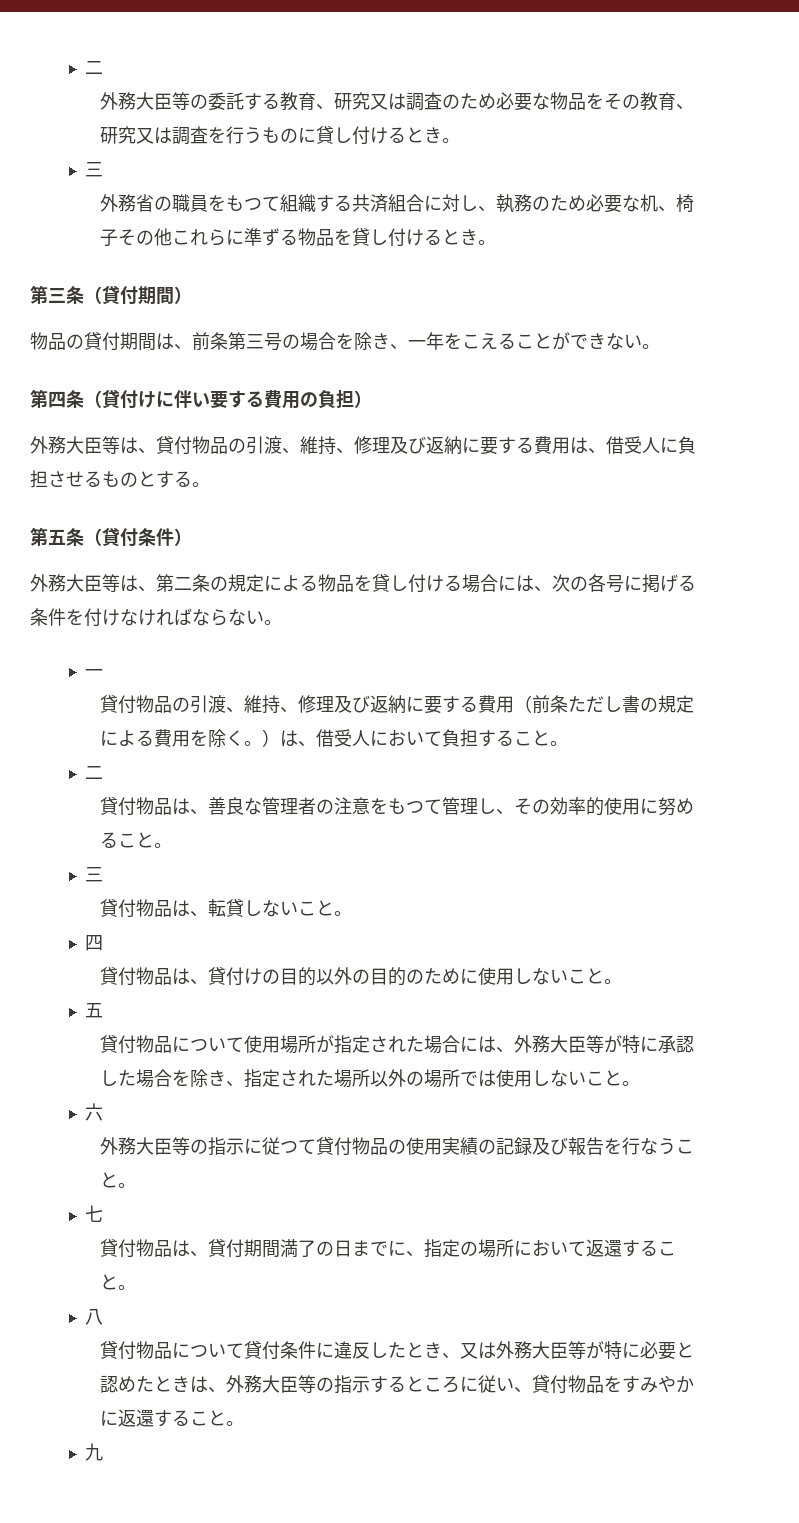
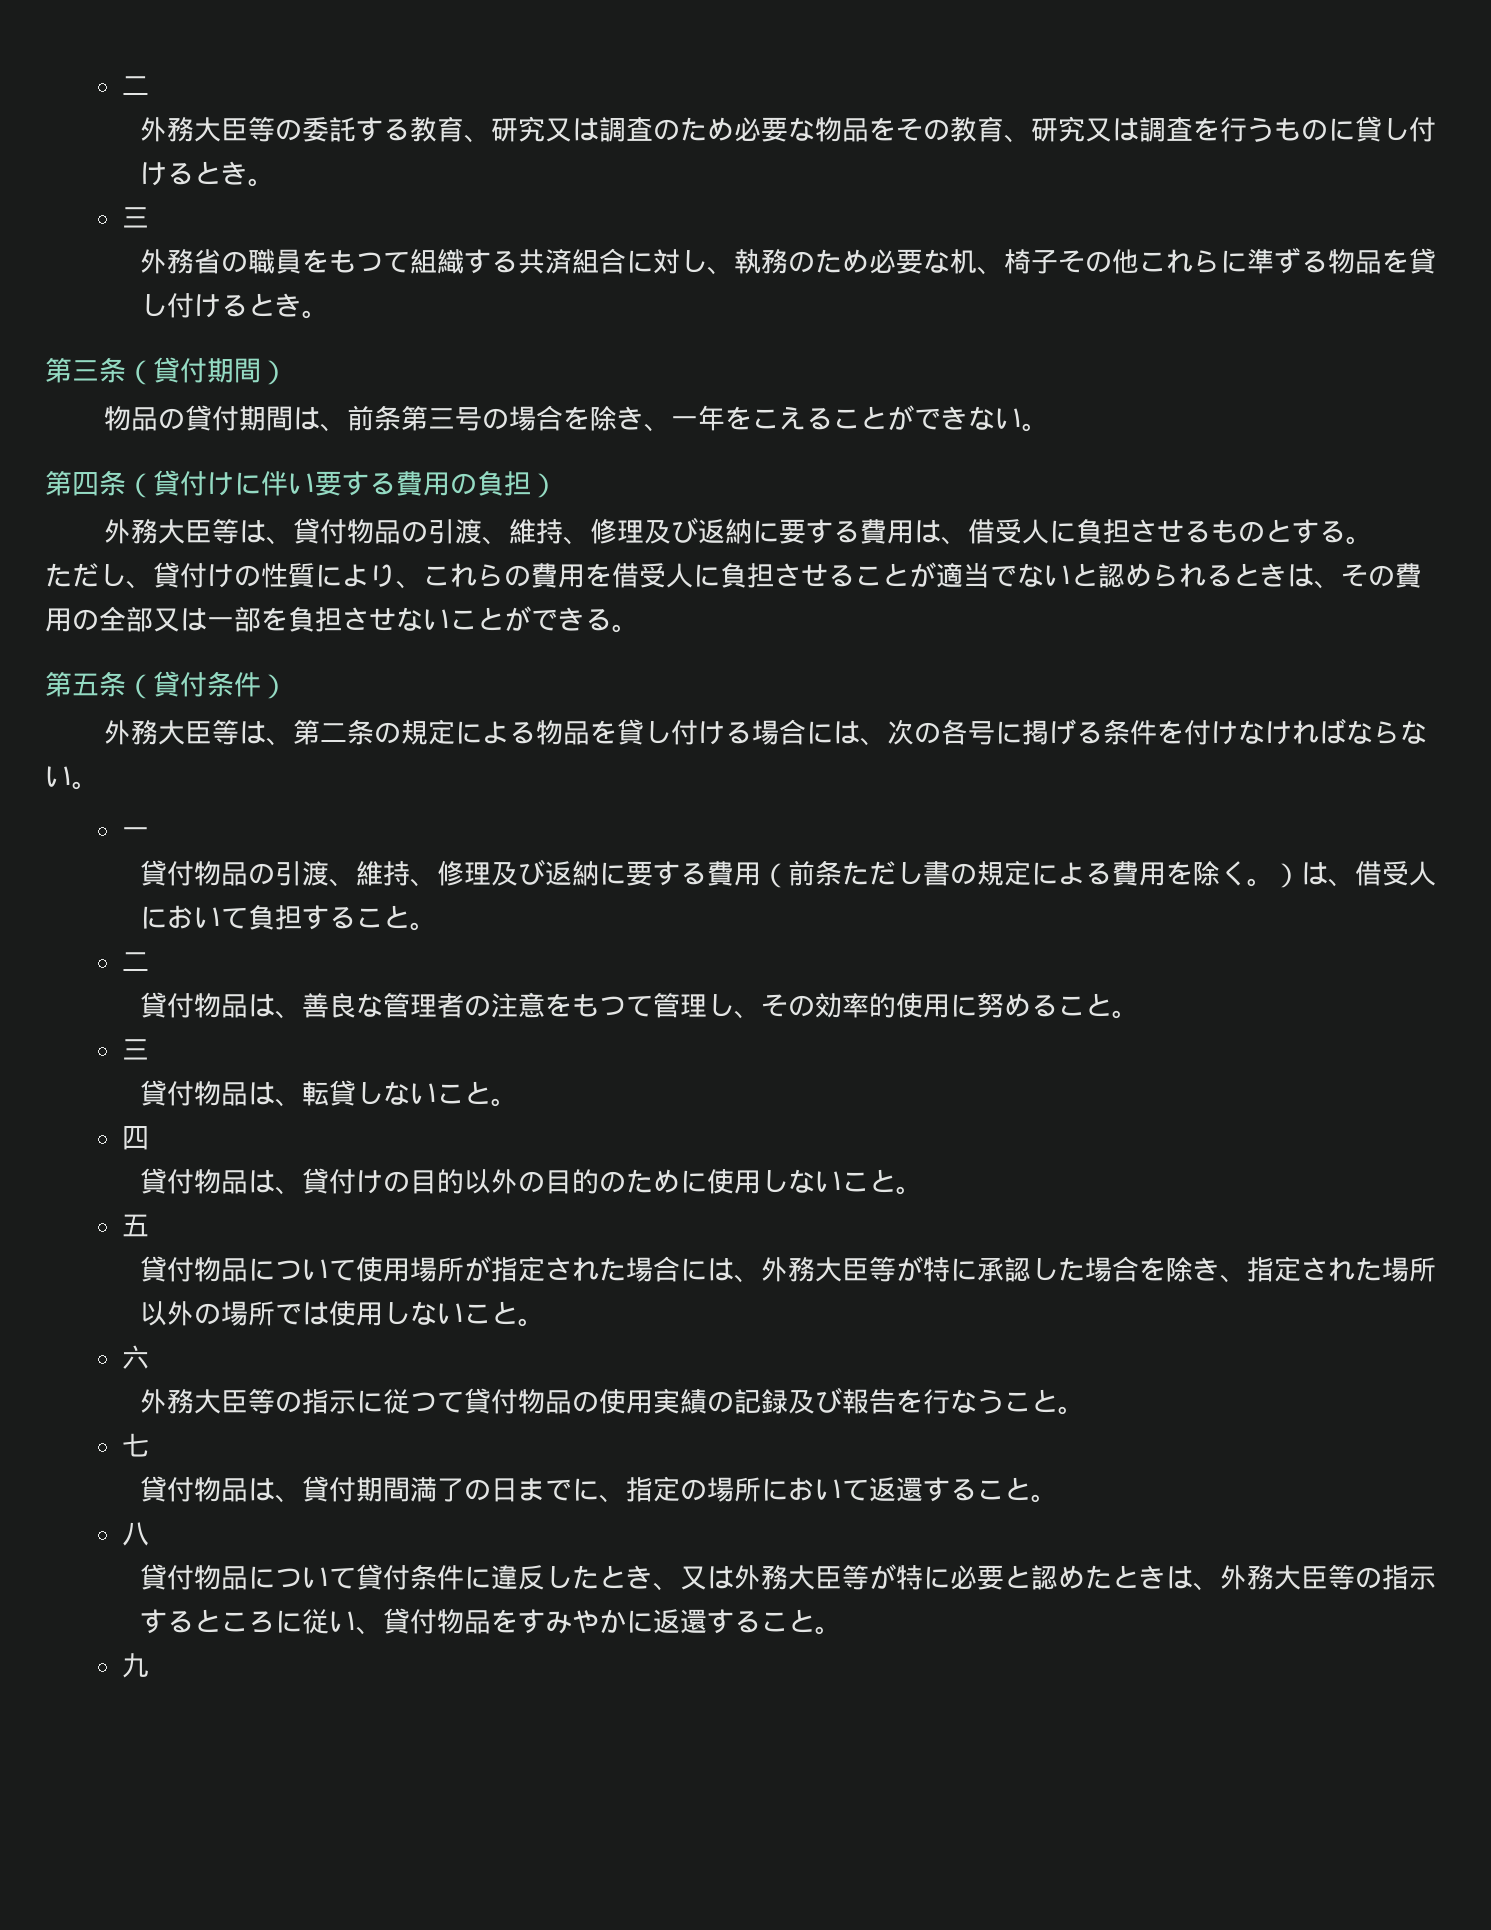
(210, 484) none -> [45,562,1422,589] [45,606,639,633] // ただし、貸付けの性質により、これらの費用を借受人に負担させることが適当でないと認められるときは、その費用の全部又は一部を負担させないことができる。

